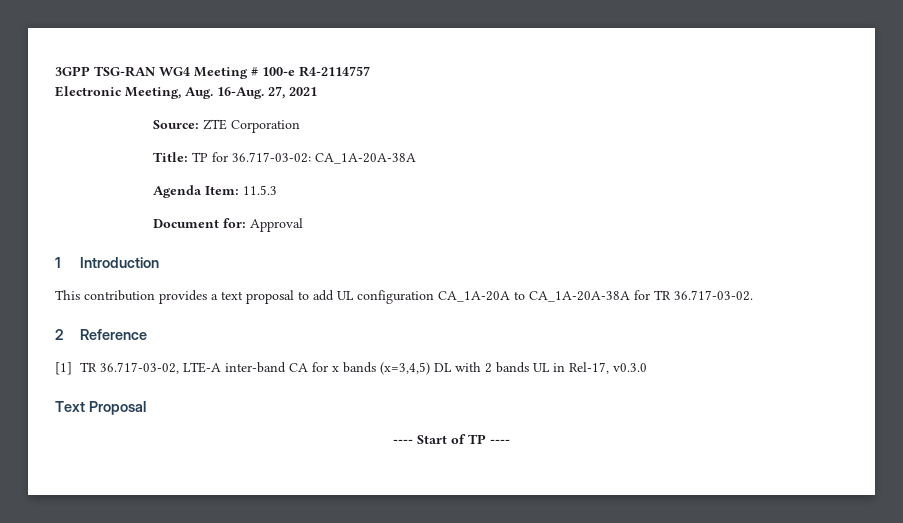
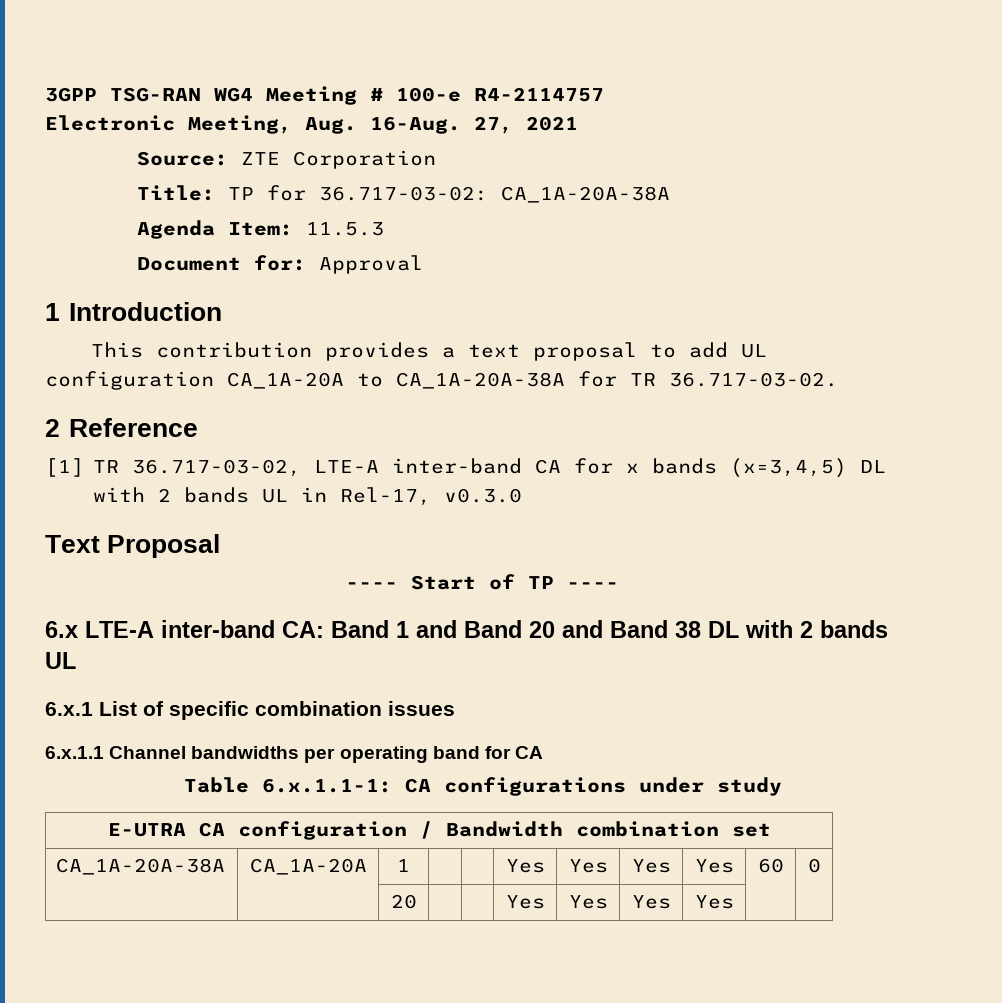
(510, 441) none -> [45,620,888,638] [45,652,76,669] [45,701,455,720] [45,746,543,763] [183,777,782,796] [107,821,771,840] [56,858,226,875] [249,858,367,875] [397,859,410,872] [505,859,545,873] [568,859,608,873] [631,859,671,873] [694,859,734,873] [757,858,784,873] [807,858,821,873] [390,894,417,909] [505,895,545,909] [568,895,608,909] [631,895,671,909] [694,895,734,909] // 6.x LTE-A inter-band CA: Band 1 and Band 20 and Band 38 DL with 2 bands UL // 6.x.1 List of specific combination issues // 6.x.1.1 Channel bandwidths per operating band for CA // Table 6.x.1.1-1: CA configurations under study // E-UTRA CA configuration / Bandwidth combination set // CA_1A-20A-38A | CA_1A-20A | 1 | | | Yes | Yes | Yes | Yes | 60 | 0 // | | 20 | | | Yes | Yes | Yes | Yes | |

